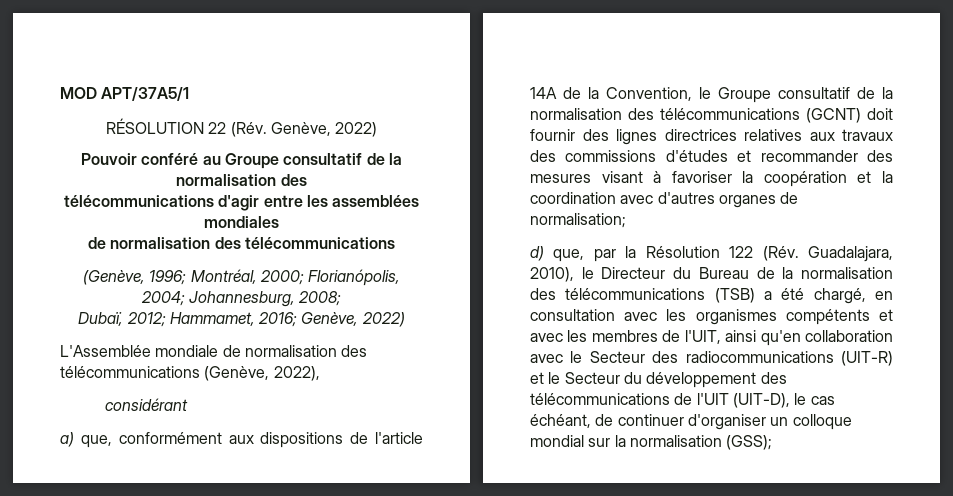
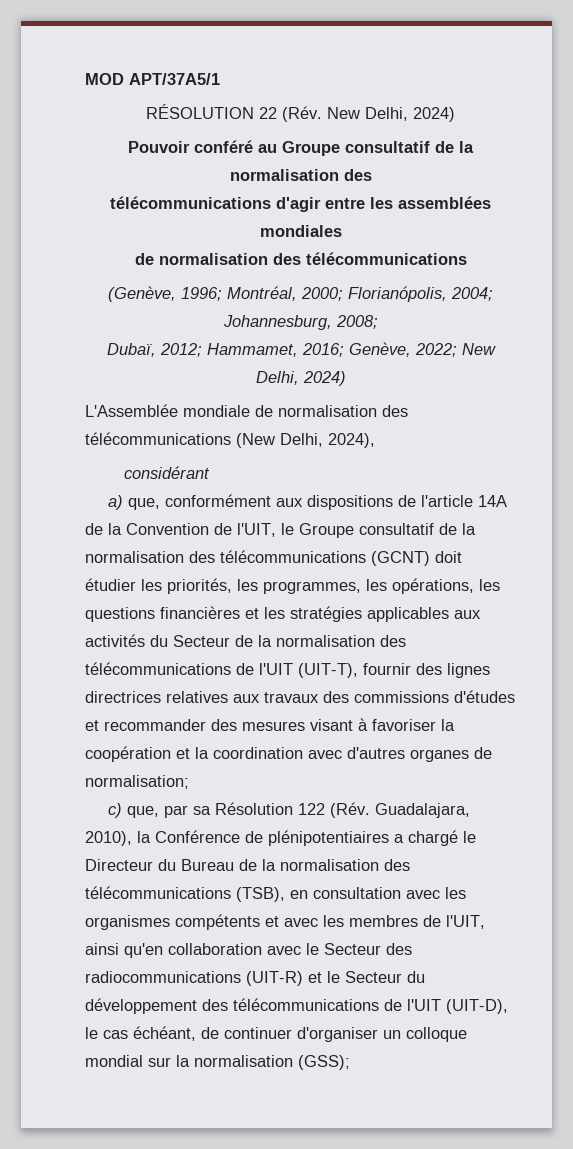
[270,122,378,137] Genève, 2022) -> [327,107,455,122] New Delhi, 2024)
[361,312,405,327] 2022) -> [414,343,496,357] [255,371,346,386] 2022; New Delhi, 2024)
[204,366,320,381] (Genève, 2022), -> [236,433,375,448] (New Delhi, 2024),
[606,87,692,101] Convention, -> [126,523,276,537] Convention de l'UIT,
(893, 114) none -> [85,578,500,594] [85,606,481,622] [85,634,406,647] [85,662,358,678] étudier les priorités, les programmes, les opérations, les questions financières et les stratégies applicables aux activités du Secteur de la normalisation des télécommunications de l'UIT (UIT-T),
[530,246,544,261] d) -> [108,803,123,818] c)
[625,246,637,258] la -> [193,806,212,815] sa
(574, 274) none -> [137,830,458,846] la Conférence de plénipotentiaires a chargé
[714,288,866,304] (TSB) a été chargé, -> [236,887,285,902] (TSB),

